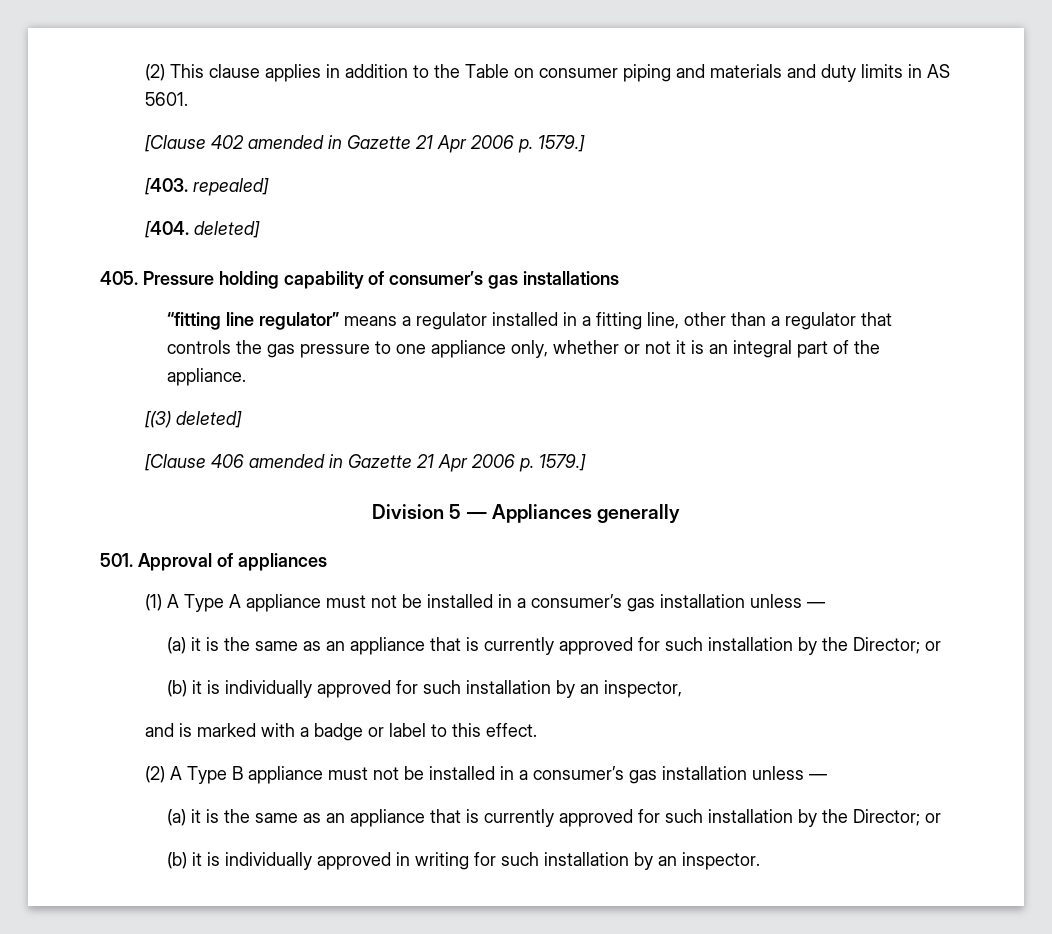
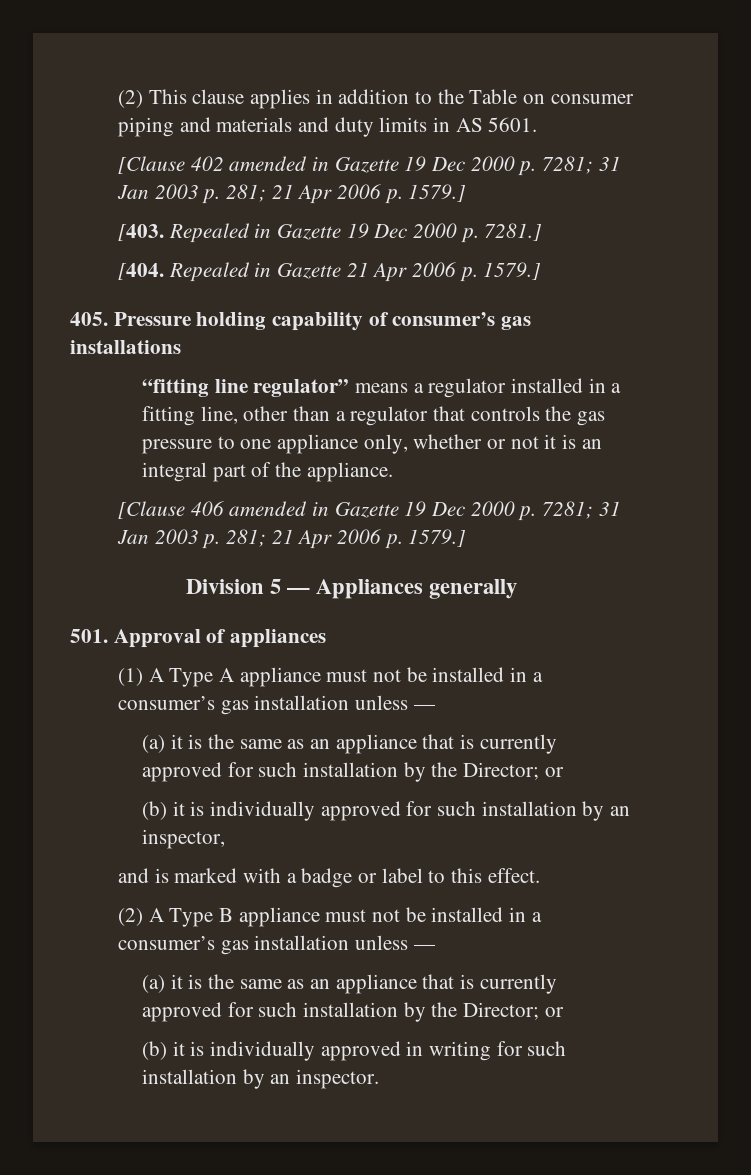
(411, 142) none -> [404,156,621,176] [116,184,266,204] 19 Dec 2000 p. 7281; 31 Jan 2003 p. 281;
[192,178,269,196] [144,221,260,238] repealed] // [404. deleted] -> [168,223,543,243] [117,262,542,282] Repealed in Gazette 19 Dec 2000 p. 7281.] // [404. Repealed in Gazette 21 Apr 2006 p. 1579.]
[144,411,242,428] // [(3) deleted] -> (393, 472) none
(412, 461) none -> [404,501,621,521] [116,529,266,549] 19 Dec 2000 p. 7281; 31 Jan 2003 p. 281;

